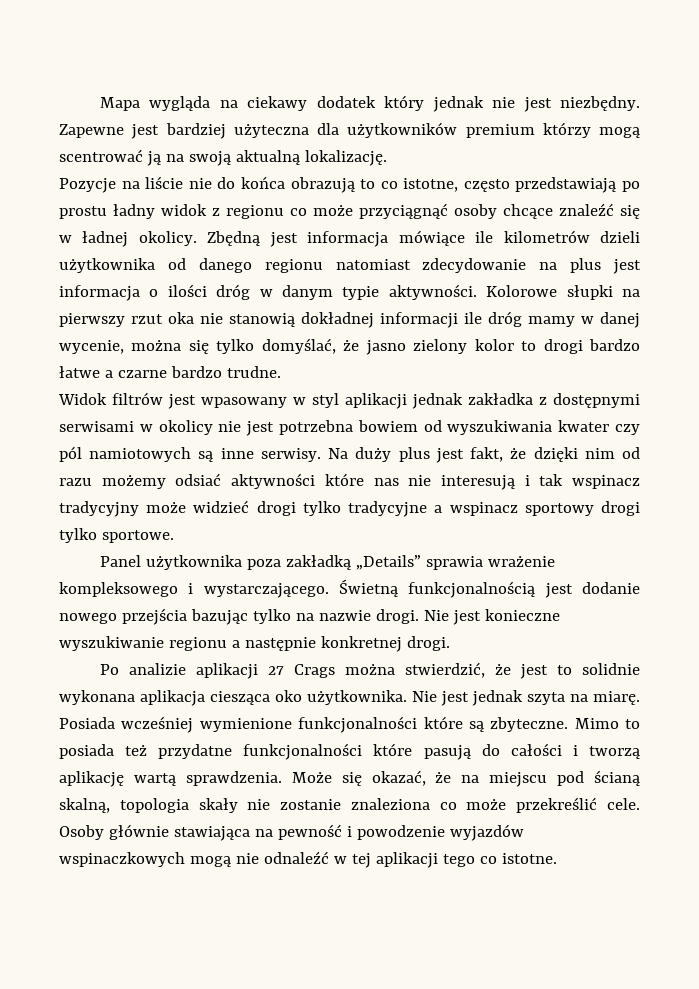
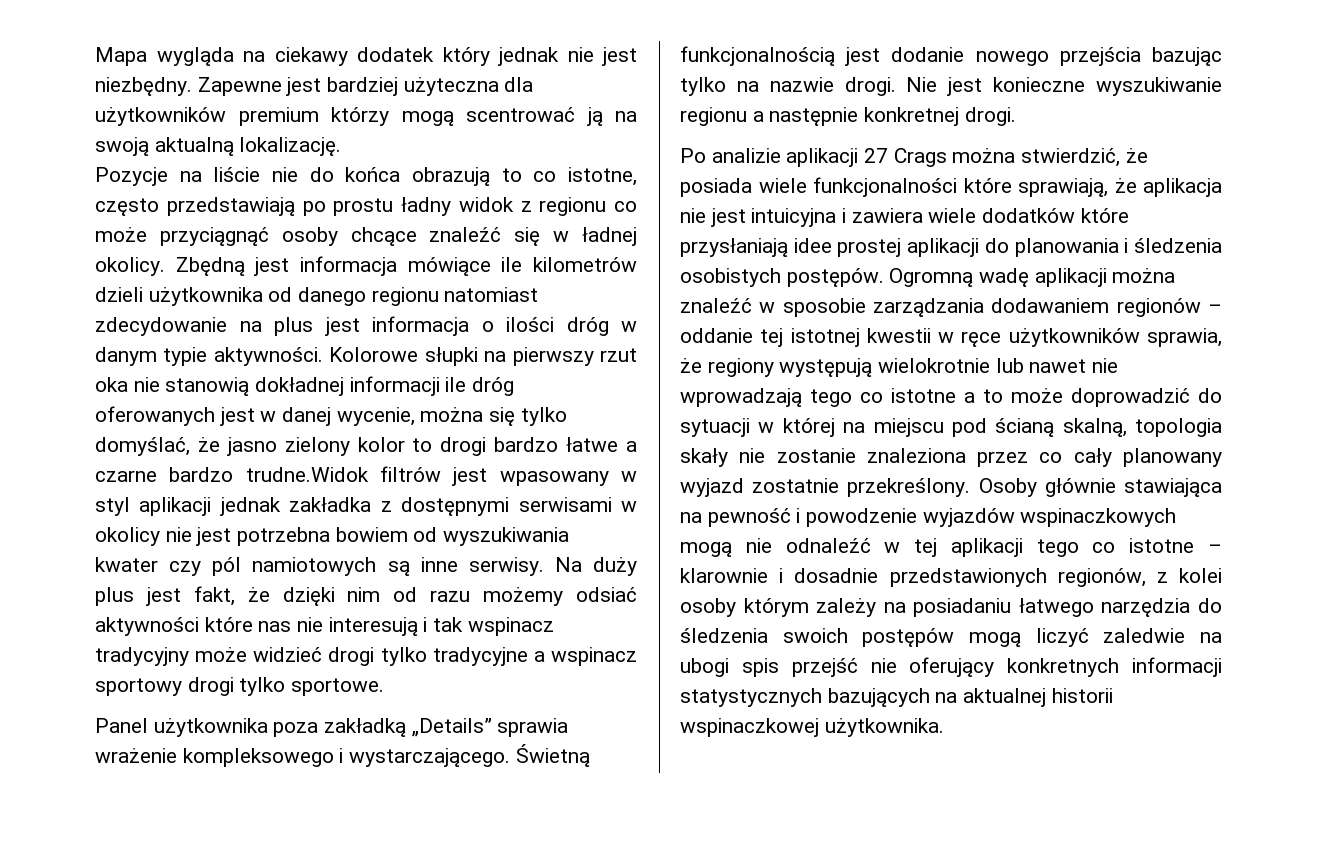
[528,316,575,327] mamy -> [95,406,255,426] oferowanych jest
[226,366,281,378] [58,393,107,405] trudne. // Widok -> [245,467,369,482] trudne.Widok
[519,663,640,679] [59,690,640,706] [59,716,640,733] [59,743,640,760] [59,770,452,787] jest to solidnie wykonana aplikacja ciesząca oko użytkownika. Nie jest jednak szyta na miarę. Posiada wcześniej wymienione funkcjonalności które są zbyteczne. Mimo to posiada też przydatne funkcjonalności które pasują do całości i tworzą aplikację wartą sprawdzenia. Może się okazać, że -> [680,177,1222,197] [680,208,1129,227] [680,238,1222,257] [680,268,1176,287] [680,298,1222,317] [680,328,1222,347] [680,358,1119,377] [680,388,1222,407] [680,418,835,437] posiada wiele funkcjonalności które sprawiają, że aplikacja nie jest intuicyjna i zawiera wiele dodatków które przysłaniają idee prostej aplikacji do planowania i śledzenia osobistych postępów. Ogromną wadę aplikacji można znaleźć w sposobie zarządzania dodawaniem regionów – oddanie tej istotnej kwestii w ręce użytkowników sprawia, że regiony występują wielokrotnie lub nawet nie wprowadzają tego co istotne a to może doprowadzić do sytuacji w której
[439,797,640,813] co może przekreślić cele. -> [977,448,1222,467] [680,478,971,497] przez co cały planowany wyjazd zostatnie przekreślony.
[501,853,557,864] istotne. -> [1129,538,1222,553] [680,568,1222,587] [680,598,1222,617] [680,628,1222,647] [680,657,1222,677] [680,688,1113,707] [680,718,944,737] istotne – klarownie i dosadnie przedstawionych regionów, z kolei osoby którym zależy na posiadaniu łatwego narzędzia do śledzenia swoich postępów mogą liczyć zaledwie na ubogi spis przejść nie oferujący konkretnych informacji statystycznych bazujących na aktualnej historii wspinaczkowej użytkownika.

